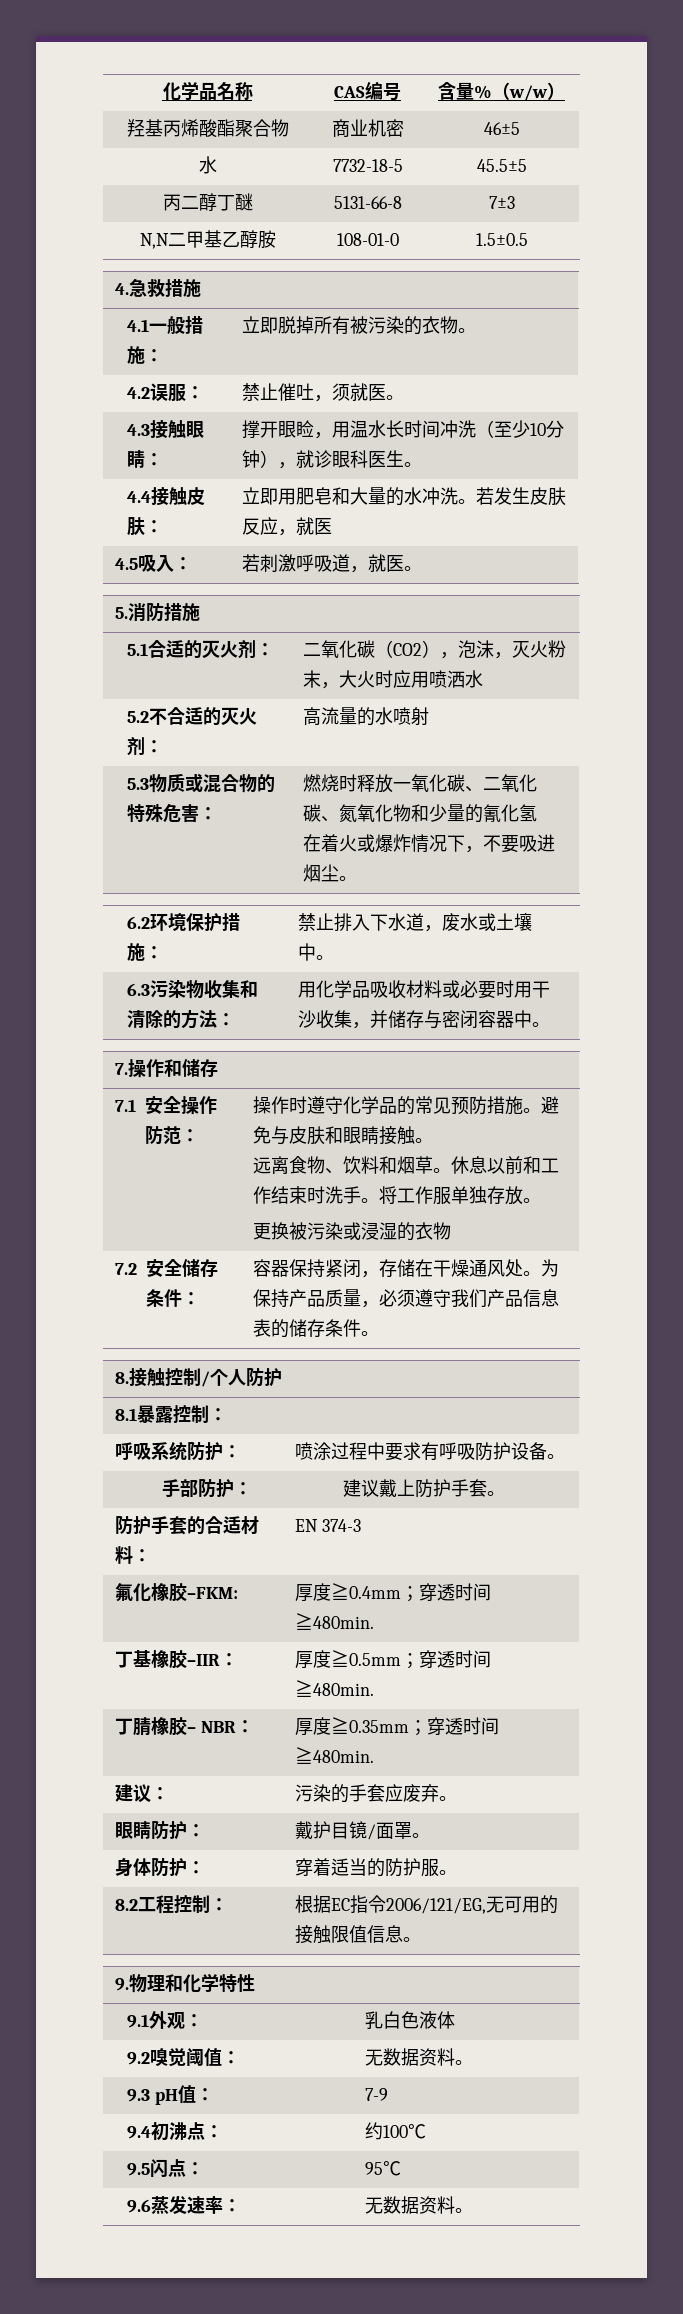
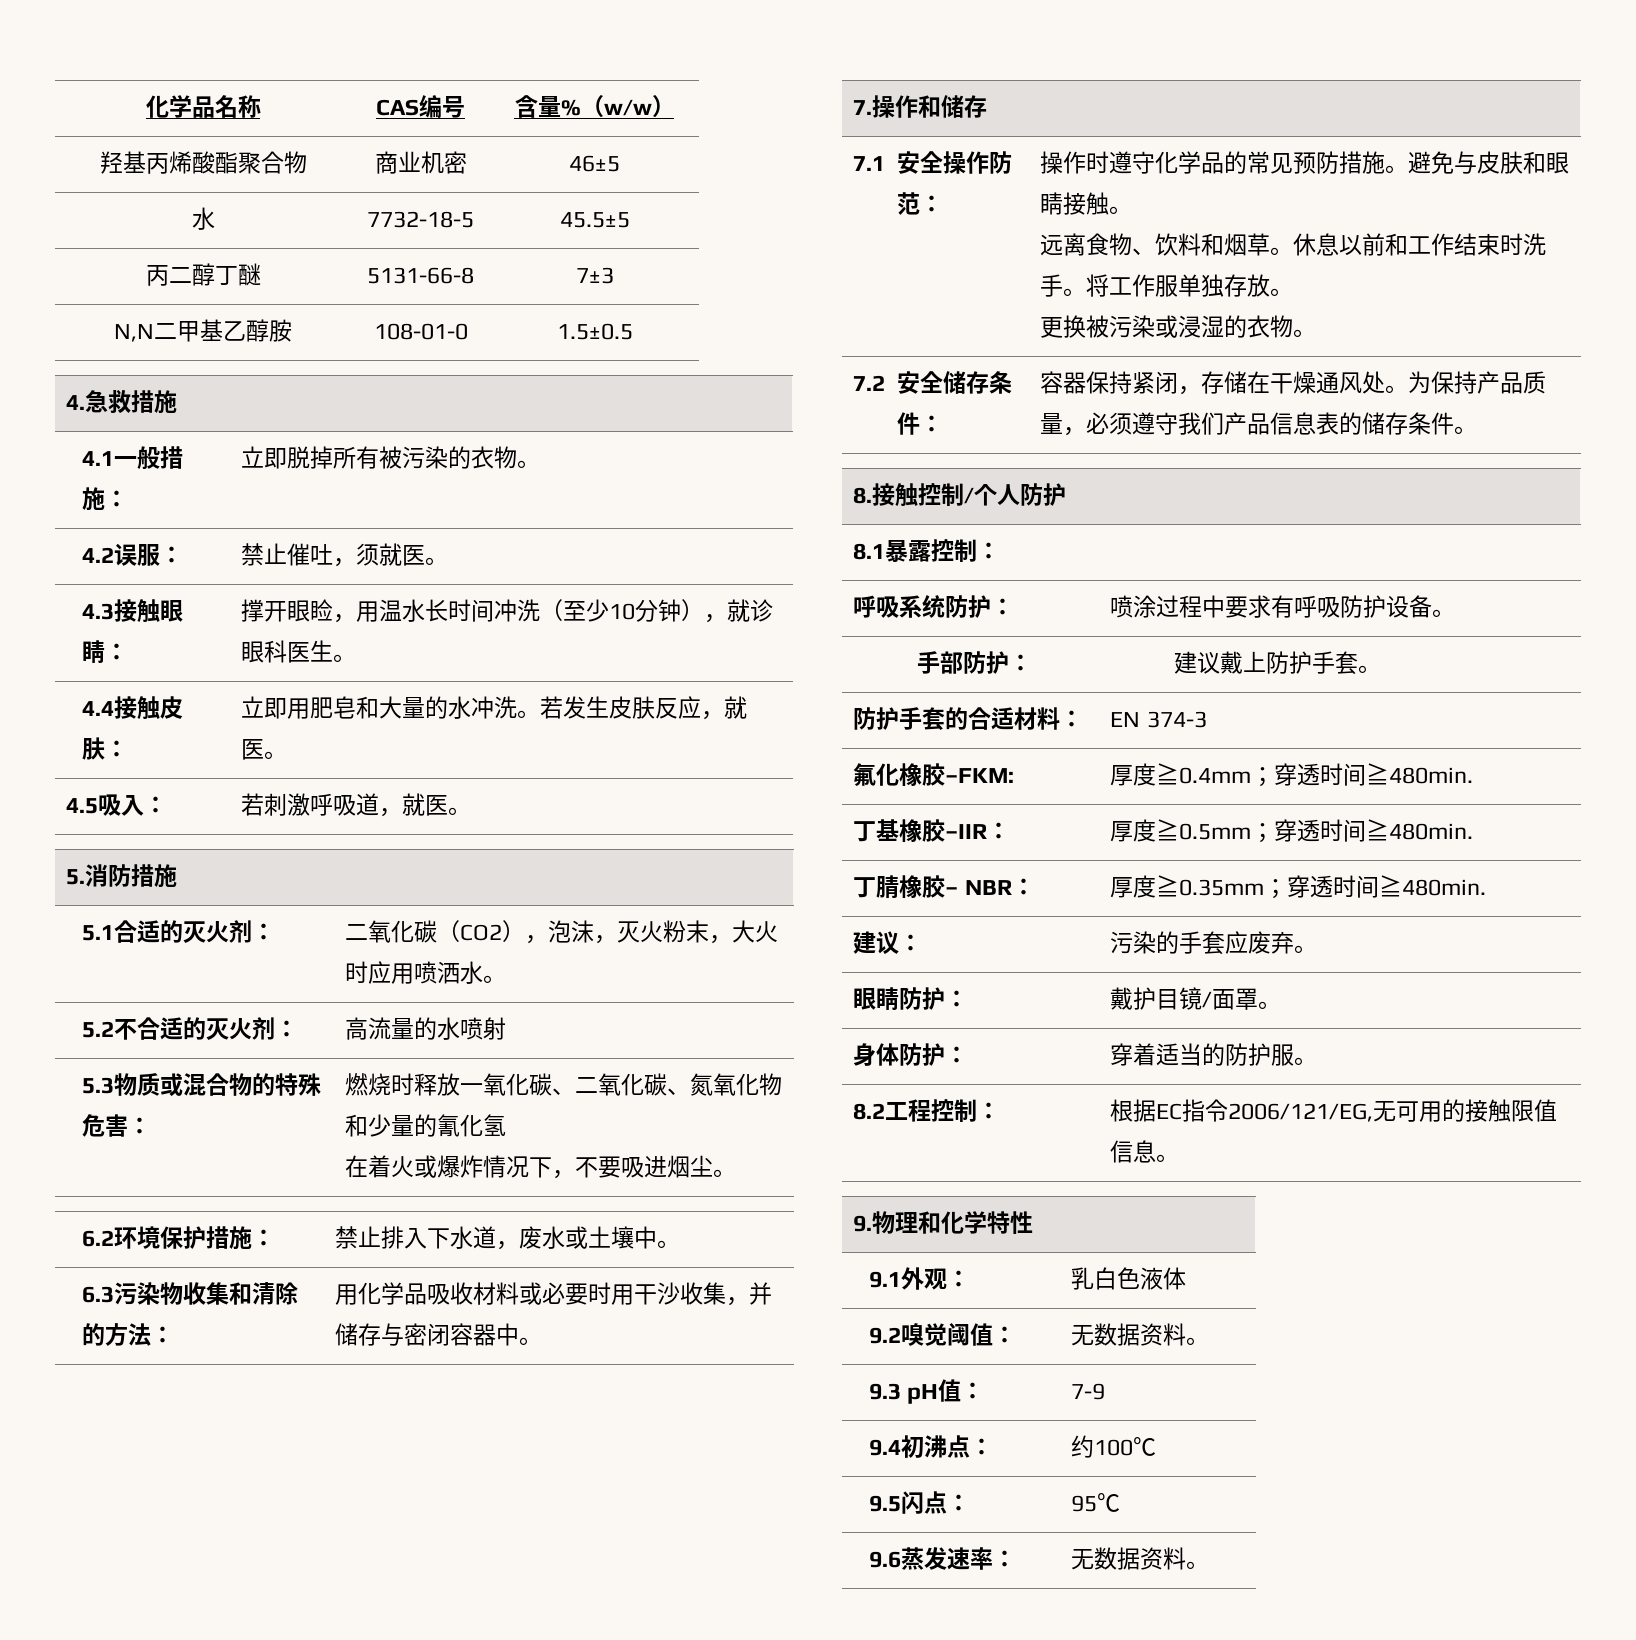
(333, 526) none -> [264,751,288,759] 。
(484, 679) none -> [483,975,507,983] 。
(452, 1231) none -> [1293,329,1317,337] 。

